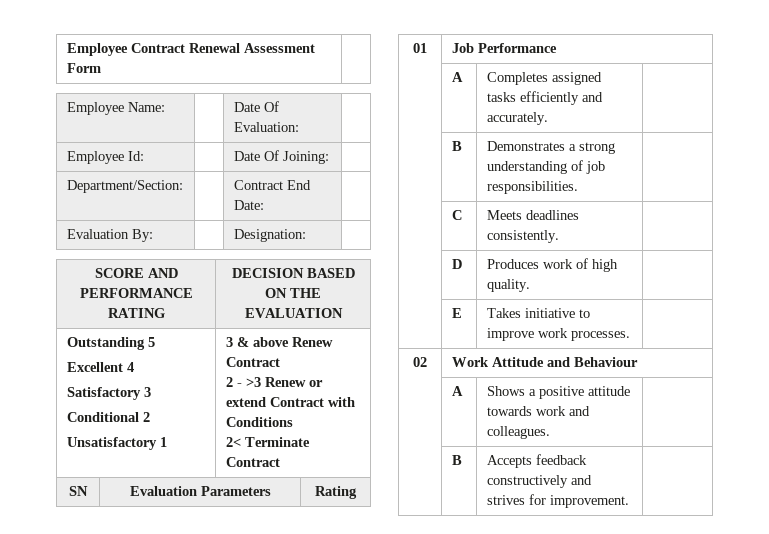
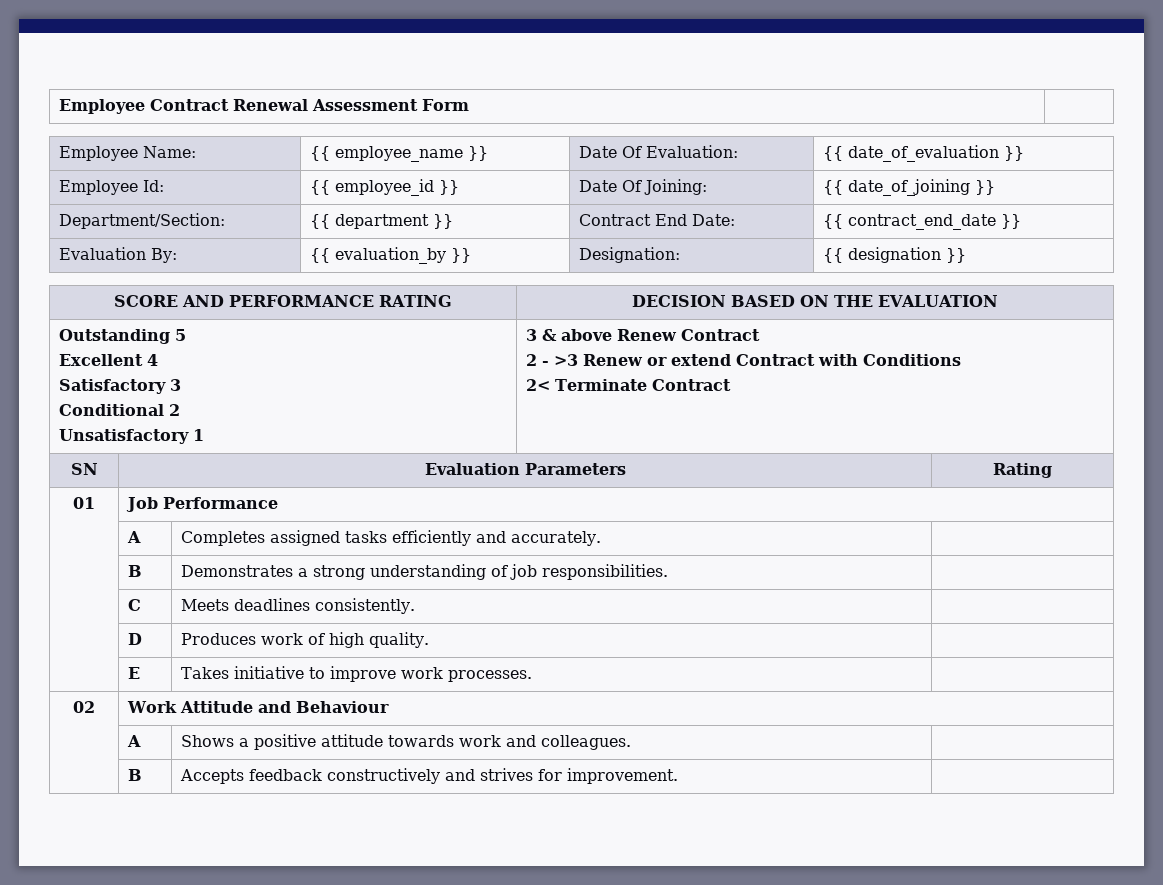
(165, 107) none -> [310,146,489,162] {{ employee_name }}
(299, 127) none -> [823,145,1025,162] {{ date_of_evaluation }}
(144, 156) none -> [310,179,460,196] {{ employee_id }}
[66,180,183,193] // Department/Section: | -> [823,179,996,196] [59,213,226,229] [310,214,454,229] {{ date_of_joining }} // Department/Section: | {{ department }}
(264, 205) none -> [823,214,1022,230] {{ contract_end_date }}
[233,229,306,242] | Designation: | -> [310,247,472,264] [579,247,681,263] [823,247,967,263] {{ evaluation_by }} | Designation: | {{ designation }}

